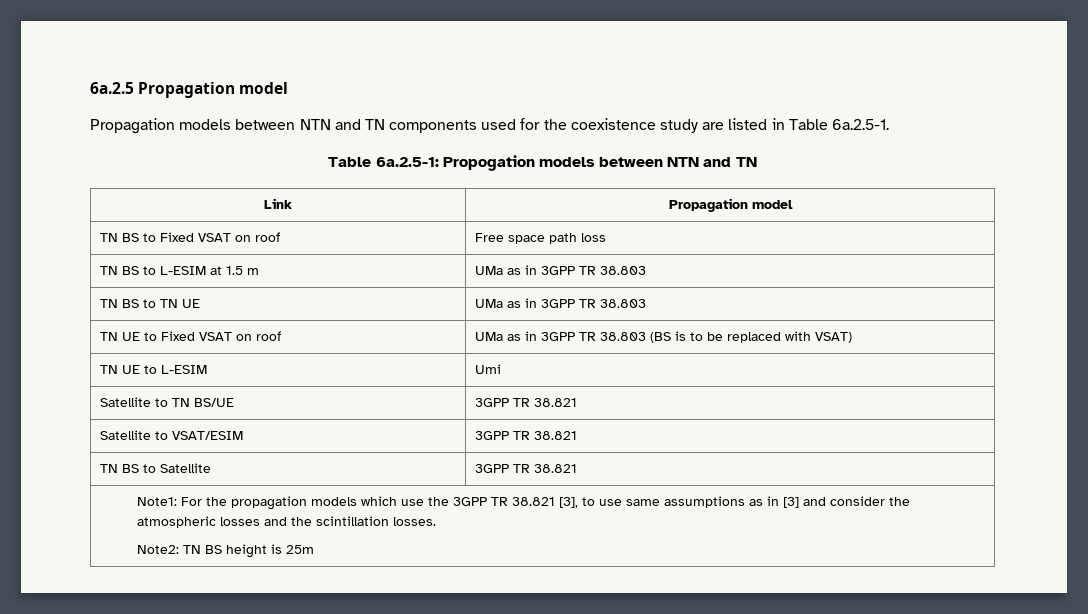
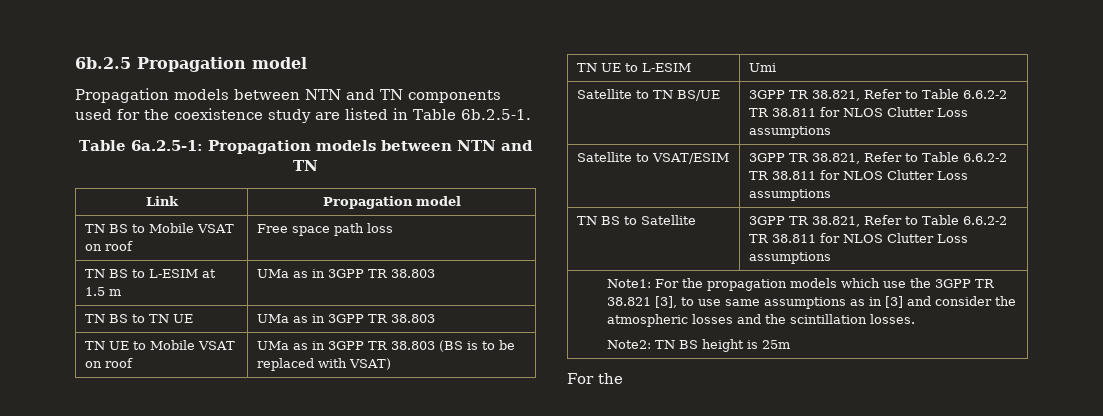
[90,82,134,94] 6a.2.5 -> [75,57,131,69] 6b.2.5
[831,119,889,130] 6a.2.5-1. -> [460,109,531,120] 6b.2.5-1.
[442,155,535,171] Propogation -> [207,140,311,154] Propagation
[160,232,195,242] Fixed -> [148,223,194,233] Mobile
[161,331,196,341] Fixed -> [149,340,195,350] Mobile
[534,398,578,407] 38.821 -> [811,89,1007,101] [748,107,968,117] [748,126,831,138] 38.821, Refer to Table 6.6.2-2 TR 38.811 for NLOS Clutter Loss assumptions
[534,431,578,440] 38.821 -> [811,152,1007,164] [748,170,968,180] [748,189,831,201] 38.821, Refer to Table 6.6.2-2 TR 38.811 for NLOS Clutter Loss assumptions
[534,464,578,473] 38.821 -> [811,215,1007,227] [748,233,968,243] [748,252,831,264] 38.821, Refer to Table 6.6.2-2 TR 38.811 for NLOS Clutter Loss assumptions
(315, 549) none -> [567,373,623,384] // For the

